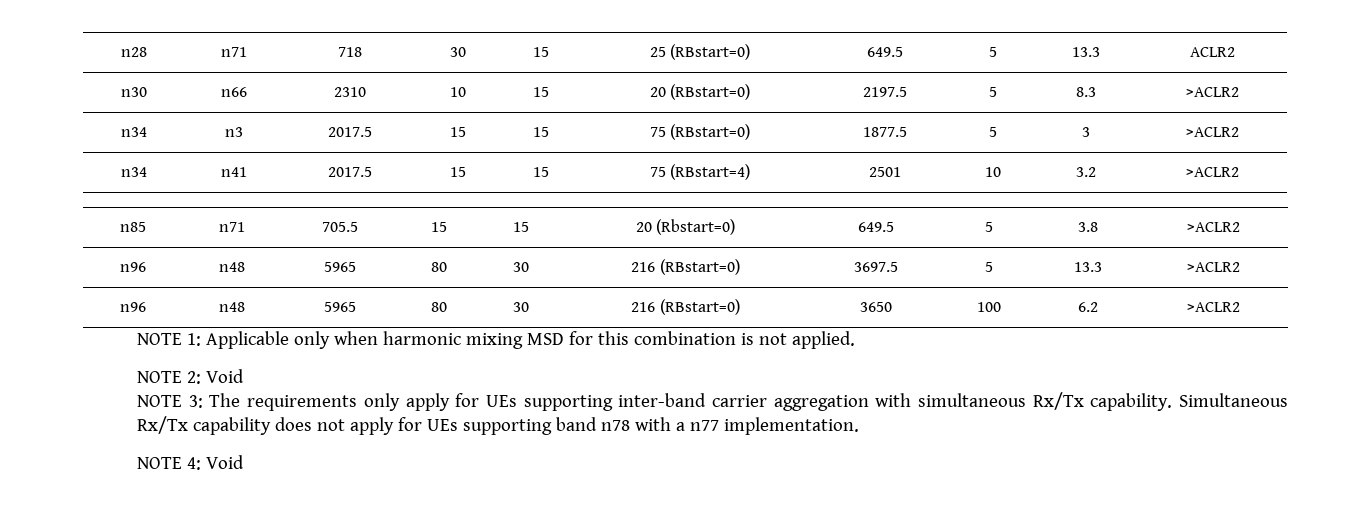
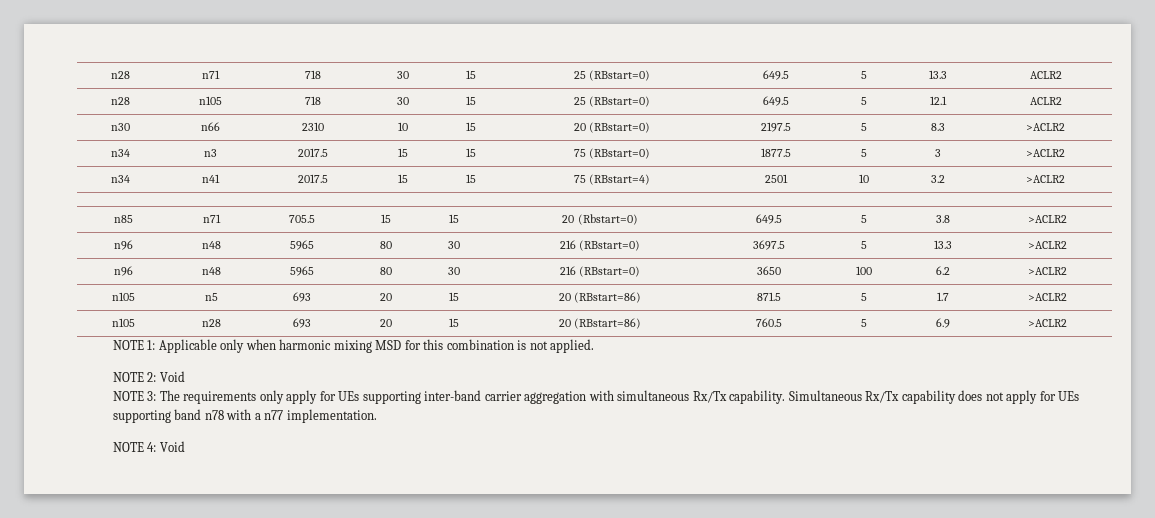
(1235, 52) none -> [110,97,130,105] [198,96,222,105] [305,96,321,105] [397,97,409,105] [465,96,476,105] [573,96,651,107] [763,96,789,106] [861,97,867,105] [930,96,947,105] [1029,97,1062,105] // n28 | n105 | 718 | 30 | 15 | 25 (RBstart=0) | 649.5 | 5 | 12.1 | ACLR2
(1240, 307) none -> [112,292,135,301] [204,293,218,301] [293,292,311,302] [379,293,392,301] [448,292,459,301] [558,292,642,303] [757,292,781,301] [860,293,867,301] [936,292,949,301] [1028,293,1067,301] [112,318,135,327] [201,319,221,327] [293,318,311,328] [379,319,392,327] [448,318,459,327] [558,318,642,329] [756,318,782,327] [860,319,867,327] [935,318,950,328] [1028,319,1067,327] // n105 | n5 | 693 | 20 | 15 | 20 (RBstart=86) | 871.5 | 5 | 1.7 | >ACLR2 // n105 | n28 | 693 | 20 | 15 | 20 (RBstart=86) | 760.5 | 5 | 6.9 | >ACLR2

